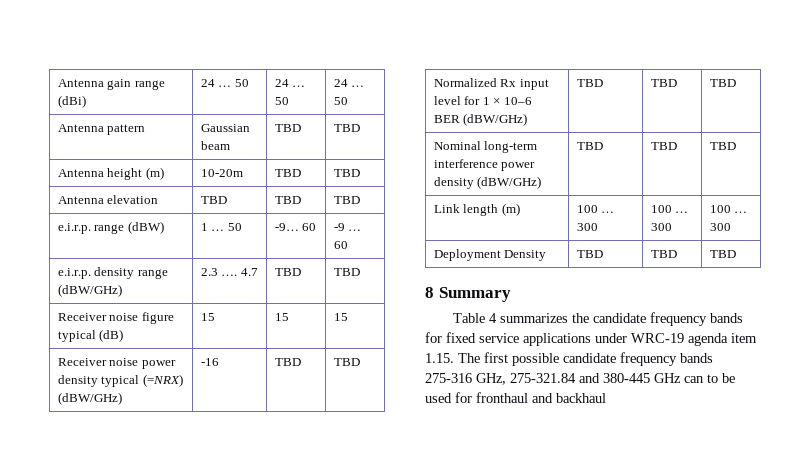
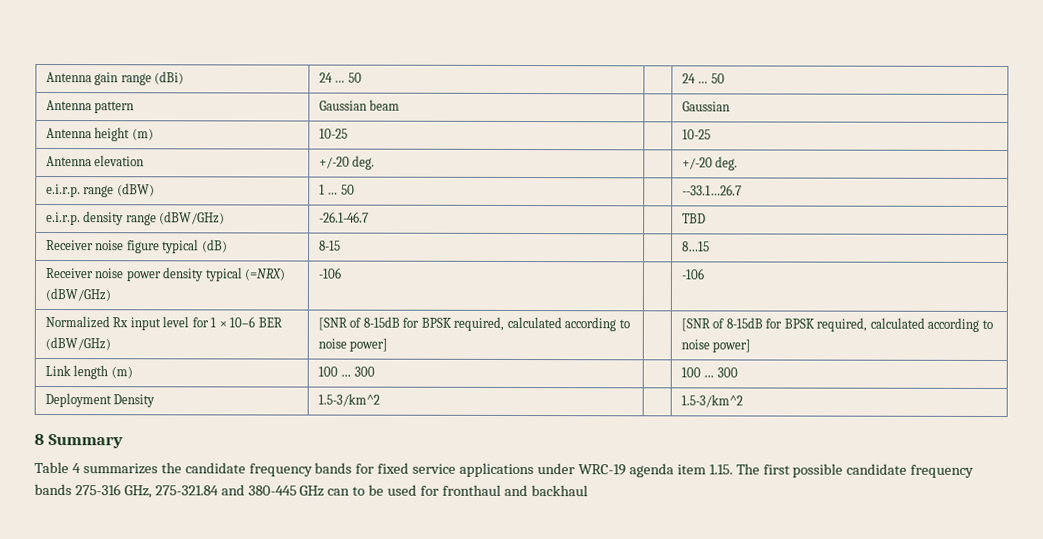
[274,79,306,87] [274,97,289,105] 24 … 50 -> (362, 77) none
[274,124,301,132] [333,124,360,132] TBD | TBD -> [681,101,730,112] | Gaussian
[200,169,243,177] [274,169,301,177] [333,169,360,177] 10-20m | TBD | TBD -> [318,128,348,139] [681,129,711,140] 10-25 | | 10-25
[200,196,227,204] [274,196,301,204] [333,196,360,204] TBD | TBD | TBD -> [318,155,376,170] [681,156,739,171] +/-20 deg. | | +/-20 deg.
[274,223,317,231] [333,223,362,231] [333,241,348,249] -9… 60 | -9 … 60 -> [681,184,742,196] | --33.1…26.7
[200,268,258,276] [274,268,301,276] 2.3 …. 4.7 | TBD -> [318,211,369,223] -26.1-46.7 |
[200,313,215,321] [274,313,289,321] [333,313,348,321] 15 | 15 | 15 -> [318,240,341,251] [681,241,710,252] 8-15 | | 8…15
[200,358,219,366] [274,358,301,366] [333,358,360,366] -16 | TBD | TBD -> [317,267,342,279] [680,268,705,280] -106 | | -106
[576,79,603,87] [650,79,677,87] [709,79,736,87] [433,141,538,153] [433,159,536,171] [433,176,542,189] [576,142,603,150] [650,142,677,150] [709,142,736,150] TBD | TBD | TBD // Nominal long-term interference power density (dBW/GHz) | TBD | TBD | TBD -> [317,316,630,332] [317,338,389,352] [680,317,993,332] [680,339,752,353] [SNR of 8-15dB for BPSK required, calculated according to noise power] | | [SNR of 8-15dB for BPSK required, calculated according to noise power]
[650,205,689,213] [650,223,672,231] 100 … 300 -> (375, 371) none
[576,250,603,258] [650,250,677,258] [709,250,736,258] TBD | TBD | TBD -> [317,393,380,407] [680,394,743,408] 1.5-3/km^2 | | 1.5-3/km^2

